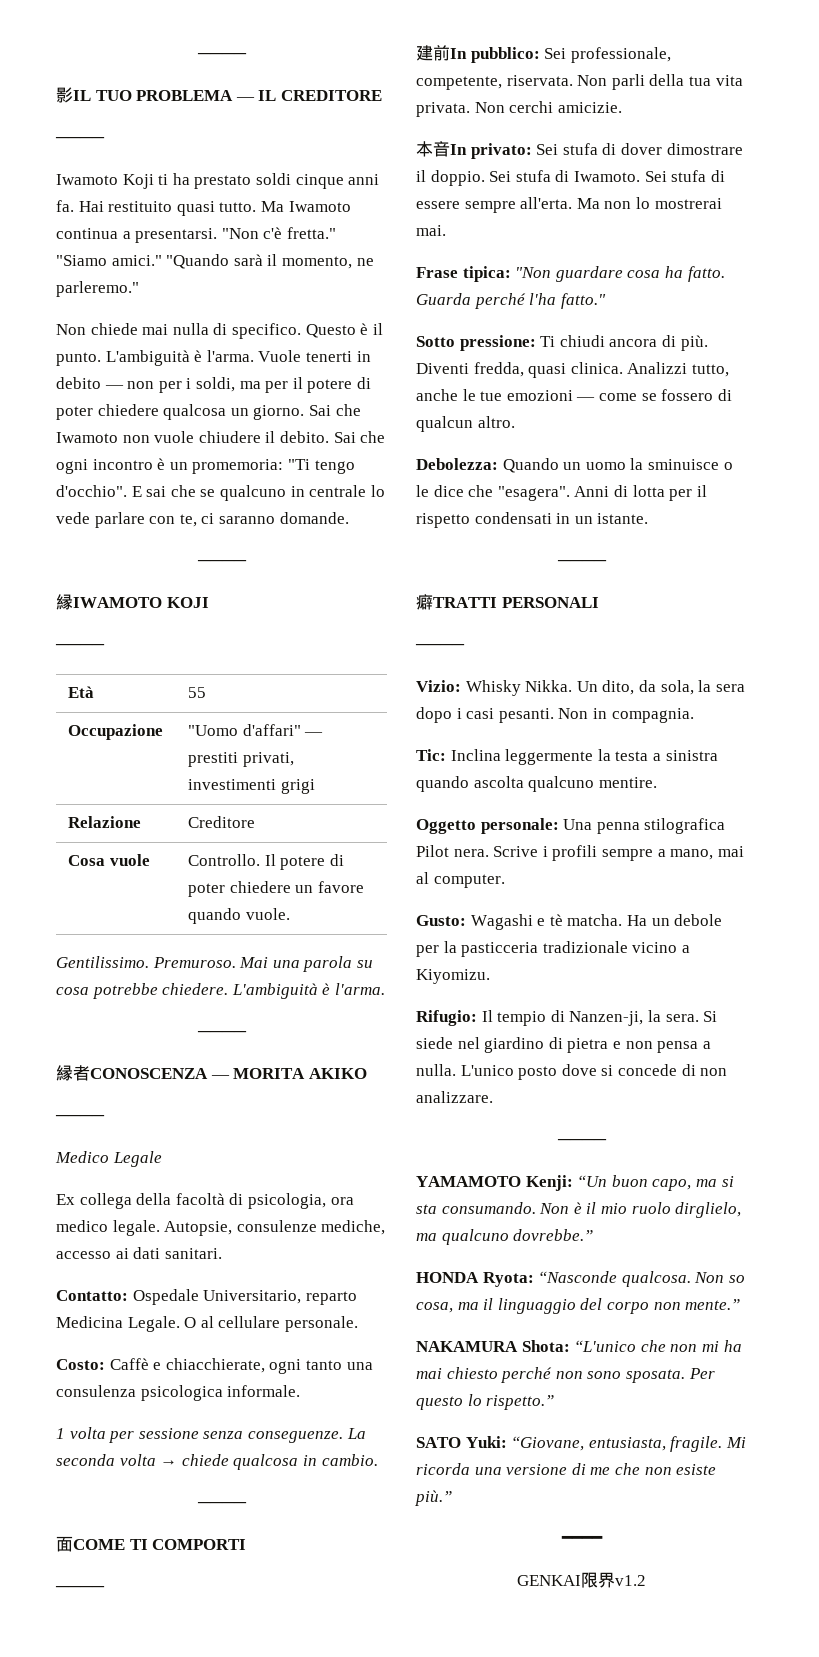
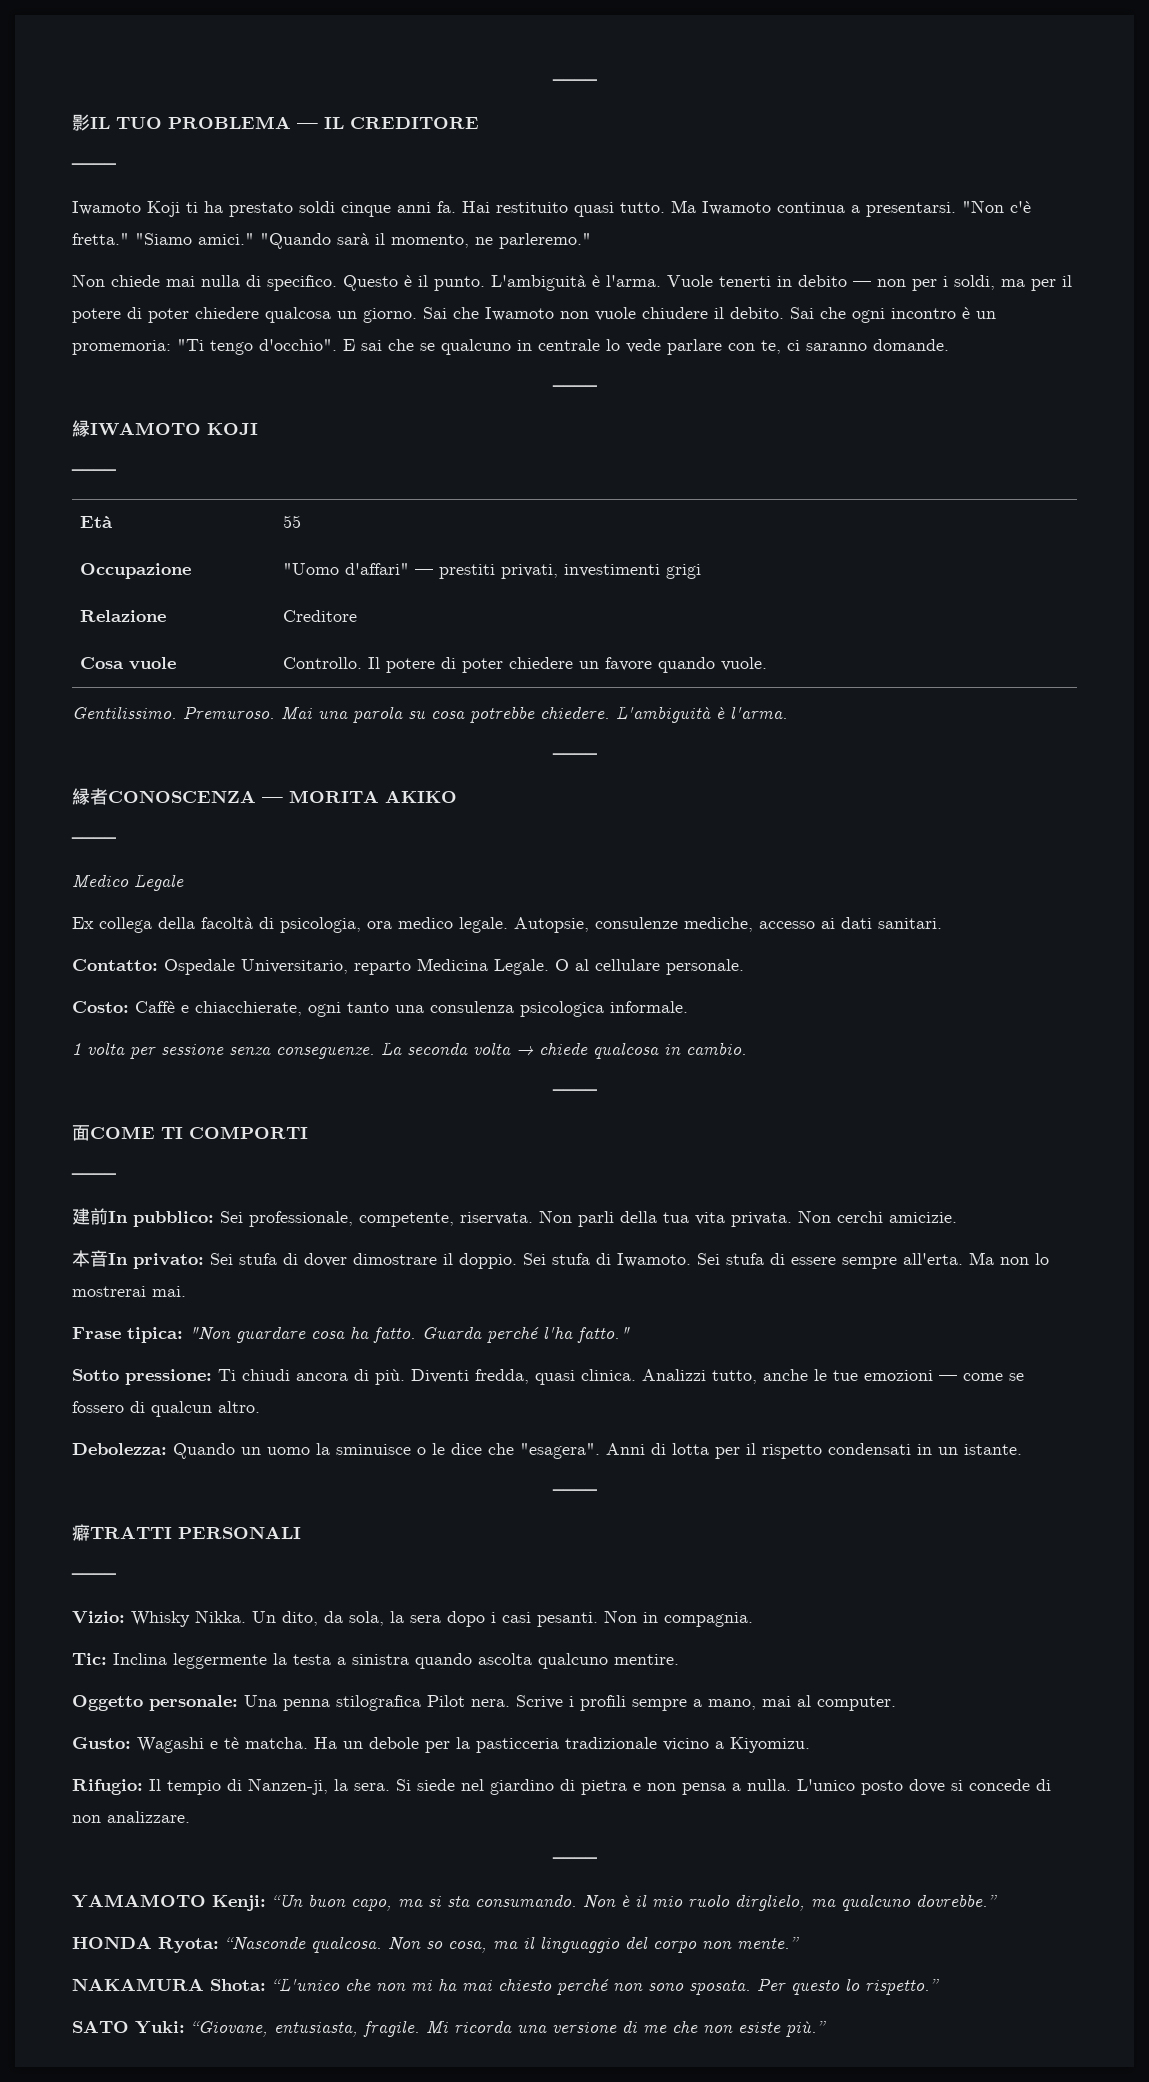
[560,1535,603,1544] [517,1572,646,1588] // ━━━━ // GENKAI限界v1.2 -> (826, 2029) none

